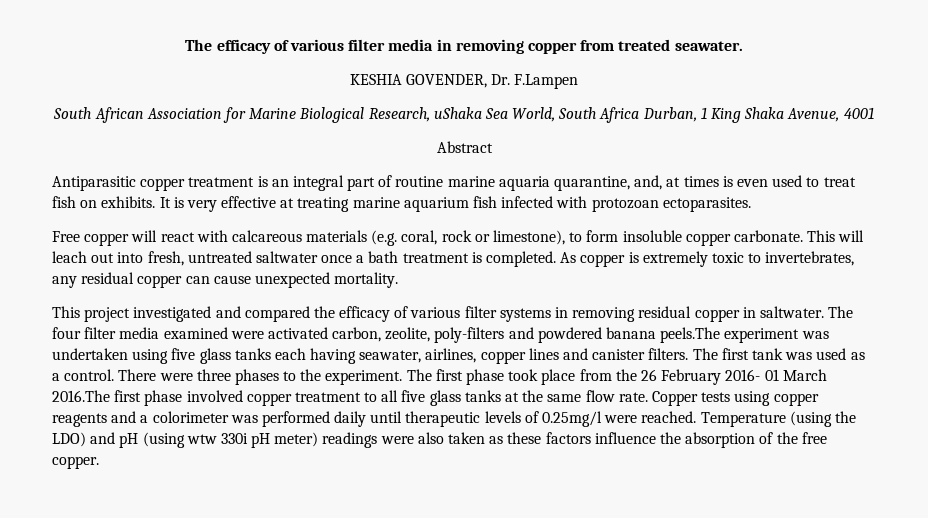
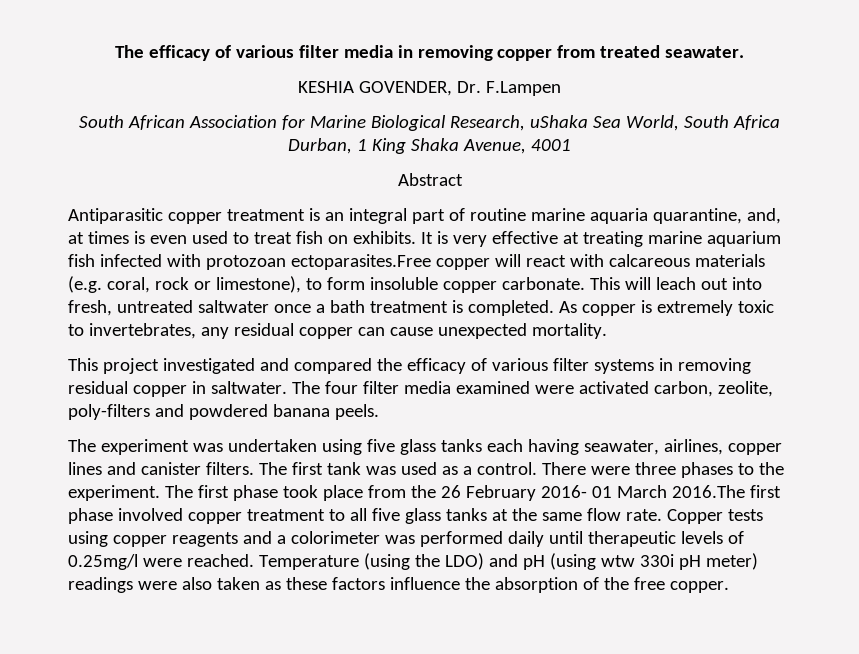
[662,197,751,212] [52,231,80,242] ectoparasites. // Free -> [290,254,431,270] ectoparasites.Free
[660,327,721,343] peels.The -> [334,404,379,420] [68,439,96,452] peels. // The

